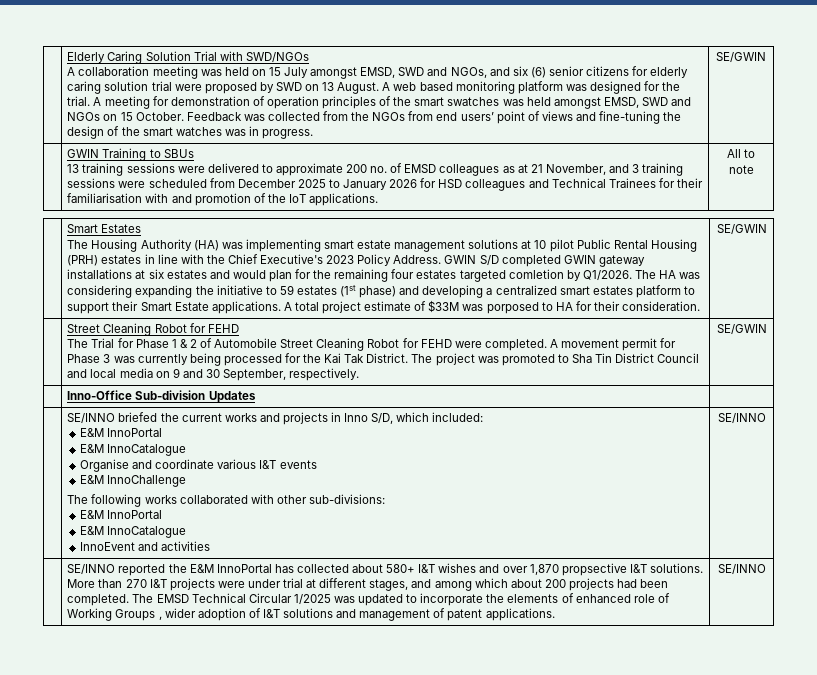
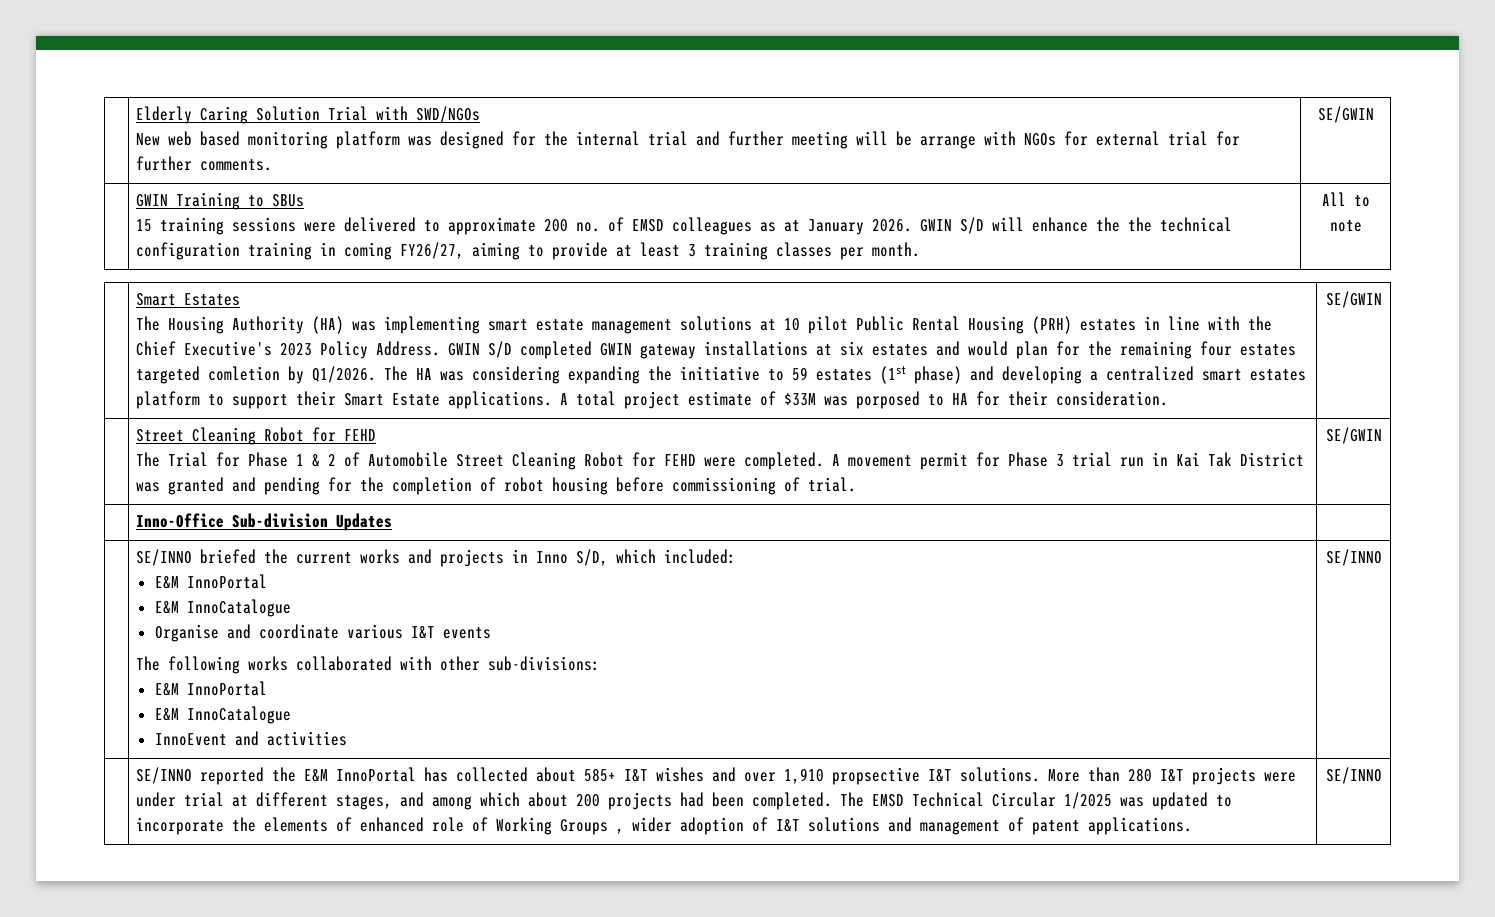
[67,66,689,79] [67,81,391,94] A collaboration meeting was held on 15 July amongst EMSD, SWD and NGOs, and six (6) senior citizens for elderly caring solution trial were proposed by SWD on 13 August. A -> [136,133,161,146] New
[67,96,692,109] [67,111,682,124] [67,126,314,139] trial. A meeting for demonstration of operation principles of the smart swatches was held amongst EMSD, SWD and NGOs on 15 October. Feedback was collected from the NGOs from end users’ point of views and fine-tuning the design of the smart watches was in progress. -> [576,131,1241,149] [136,156,273,171] internal trial and further meeting will be arrange with NGOs for external trial for further comments.
[67,164,80,173] 13 -> [136,219,153,232] 15
[530,163,684,176] [67,178,704,191] [67,193,379,206] 21 November, and 3 training sessions were scheduled from December 2025 to January 2026 for HSD colleagues and Technical Trainees for their familiarisation with and promotion of the IoT applications. -> [808,217,1233,235] [136,242,921,260] January 2026. GWIN S/D will enhance the the technical configuration training in coming FY26/27, aiming to provide at least 3 training classes per month.
[113,353,700,366] [67,368,360,381] was currently being processed for the Kai Tak District. The project was promoted to Sha Tin District Council and local media on 9 and 30 September, respectively. -> [1072,452,1305,467] [136,477,857,495] trial run in Kai Tak District was granted and pending for the completion of robot housing before commissioning of trial.
[79,475,187,487] // E&M InnoChallenge -> (491, 633) none
[386,564,416,573] 580+ -> [584,768,617,782] 585+
[529,564,559,575] 1,870 -> [784,768,825,784] 1,910
[125,579,147,588] 270 -> [1128,768,1153,782] 280

